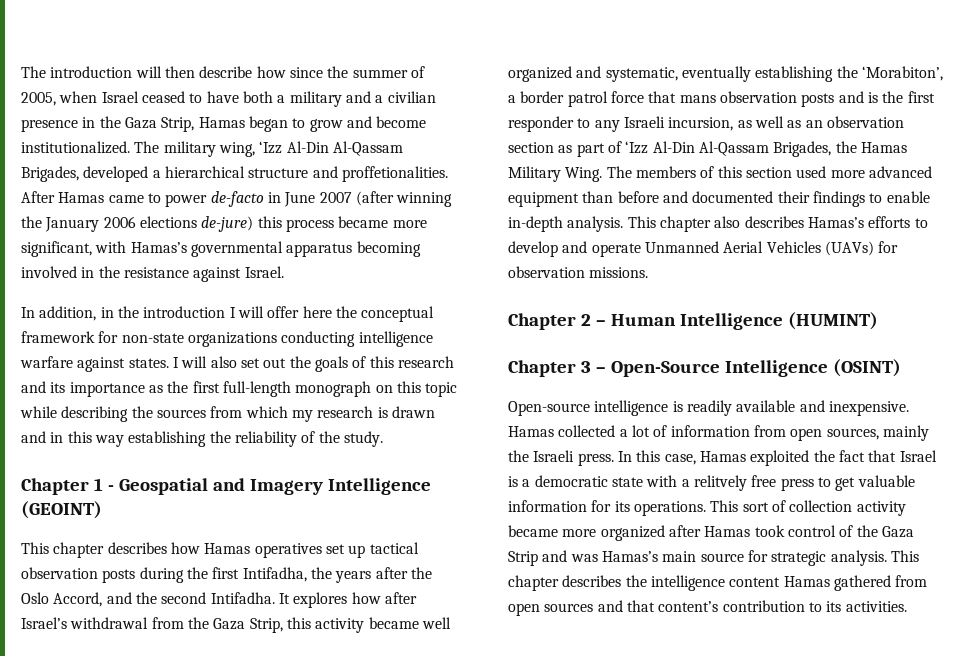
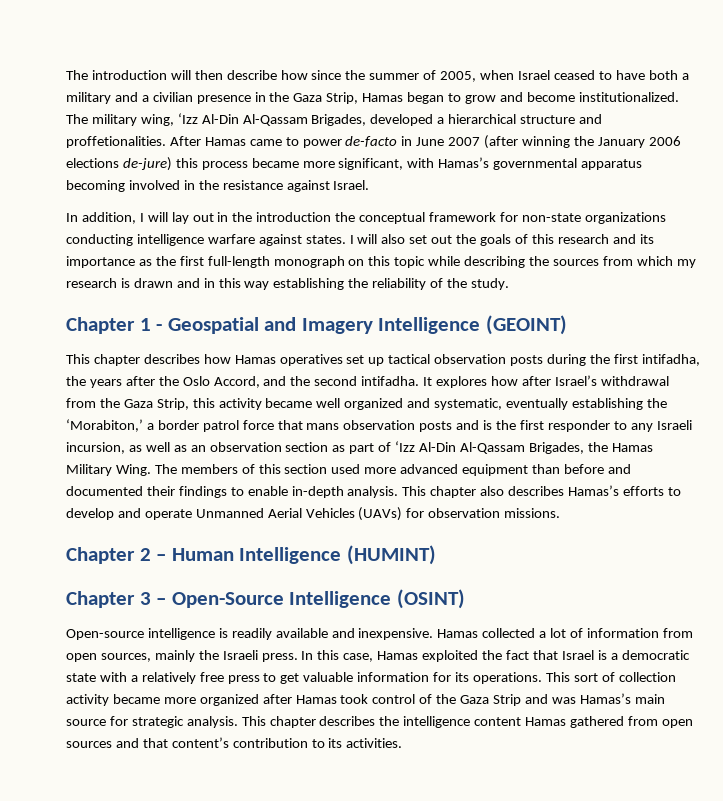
[100,306,332,318] in the introduction I will offer here -> [139,212,332,224] I will lay out in the introduction
[242,567,307,582] Intifadha, -> [641,354,700,366] intifadha,
[210,592,275,604] Intifadha. -> [361,376,420,386] intifadha.
[861,66,943,81] ‘Morabiton’, -> [66,419,143,432] ‘Morabiton,’
[693,475,747,491] relitvely -> [141,672,196,684] relatively

